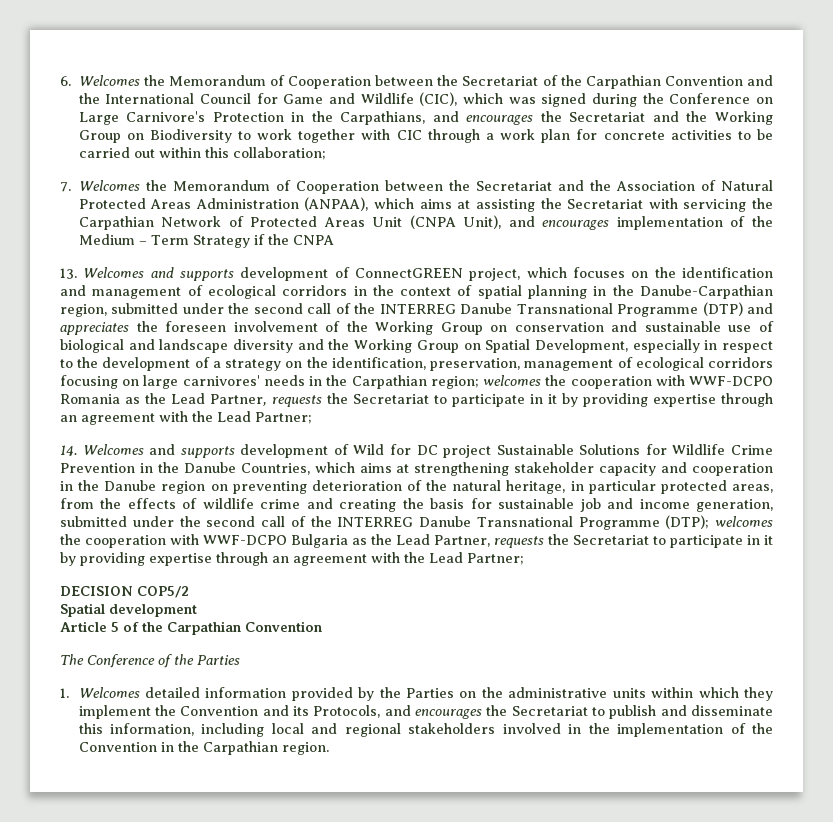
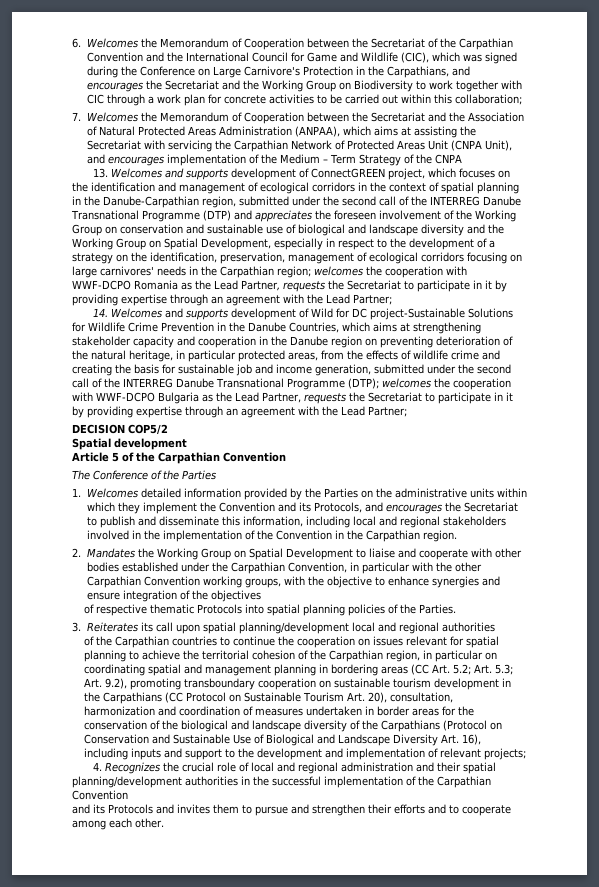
[253,234,265,245] if -> [404,154,415,164] of
[443,444,574,458] project Sustainable -> [370,308,466,320] project-Sustainable
(329, 748) none -> [72,548,522,560] [86,562,482,574] [86,576,500,588] [86,590,261,602] [84,604,457,616] [72,622,495,634] [84,636,500,648] [84,650,498,662] [84,664,514,676] [84,678,512,690] [84,692,454,704] [84,706,475,716] [84,720,503,732] [84,734,482,746] [84,748,527,760] [93,762,497,774] [72,776,491,788] [72,790,128,800] [72,804,511,816] [72,818,164,830] // 2. Mandates the Working Group on Spatial Development to liaise and cooperate with other bodies established under the Carpathian Convention, in particular with the other Carpathian Convention working groups, with the objective to enhance synergies and ensure integration of the objectives // of respective thematic Protocols into spatial planning policies of the Parties. // 3. Reiterates its call upon spatial planning/development local and regional authorities // of the Carpathian countries to continue the cooperation on issues relevant for spatial planning to achieve the territorial cohesion of the Carpathian region, in particular on coordinating spatial and management planning in bordering areas (CC Art. 5.2; Art. 5.3; Art. 9.2), promoting transboundary cooperation on sustainable tourism development in the Carpathians (CC Protocol on Sustainable Tourism Art. 20), consultation, harmonization and coordination of measures undertaken in border areas for the conservation of the biological and landscape diversity of the Carpathians (Protocol on Conservation and Sustainable Use of Biological and Landscape Diversity Art. 16), including inputs and support to the development and implementation of relevant projects; // 4. Recognizes the crucial role of local and regional administration and their spatial planning/development authorities in the successful implementation of the Carpathian Convention // and its Protocols and invites them to pursue and strengthen their efforts and to cooperate among each other.

